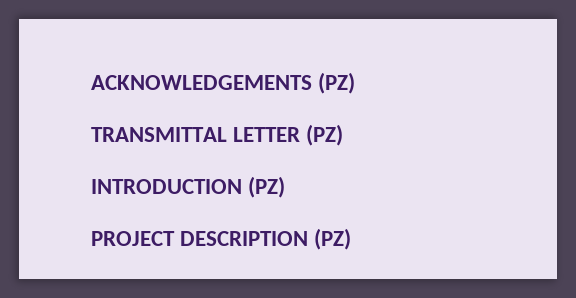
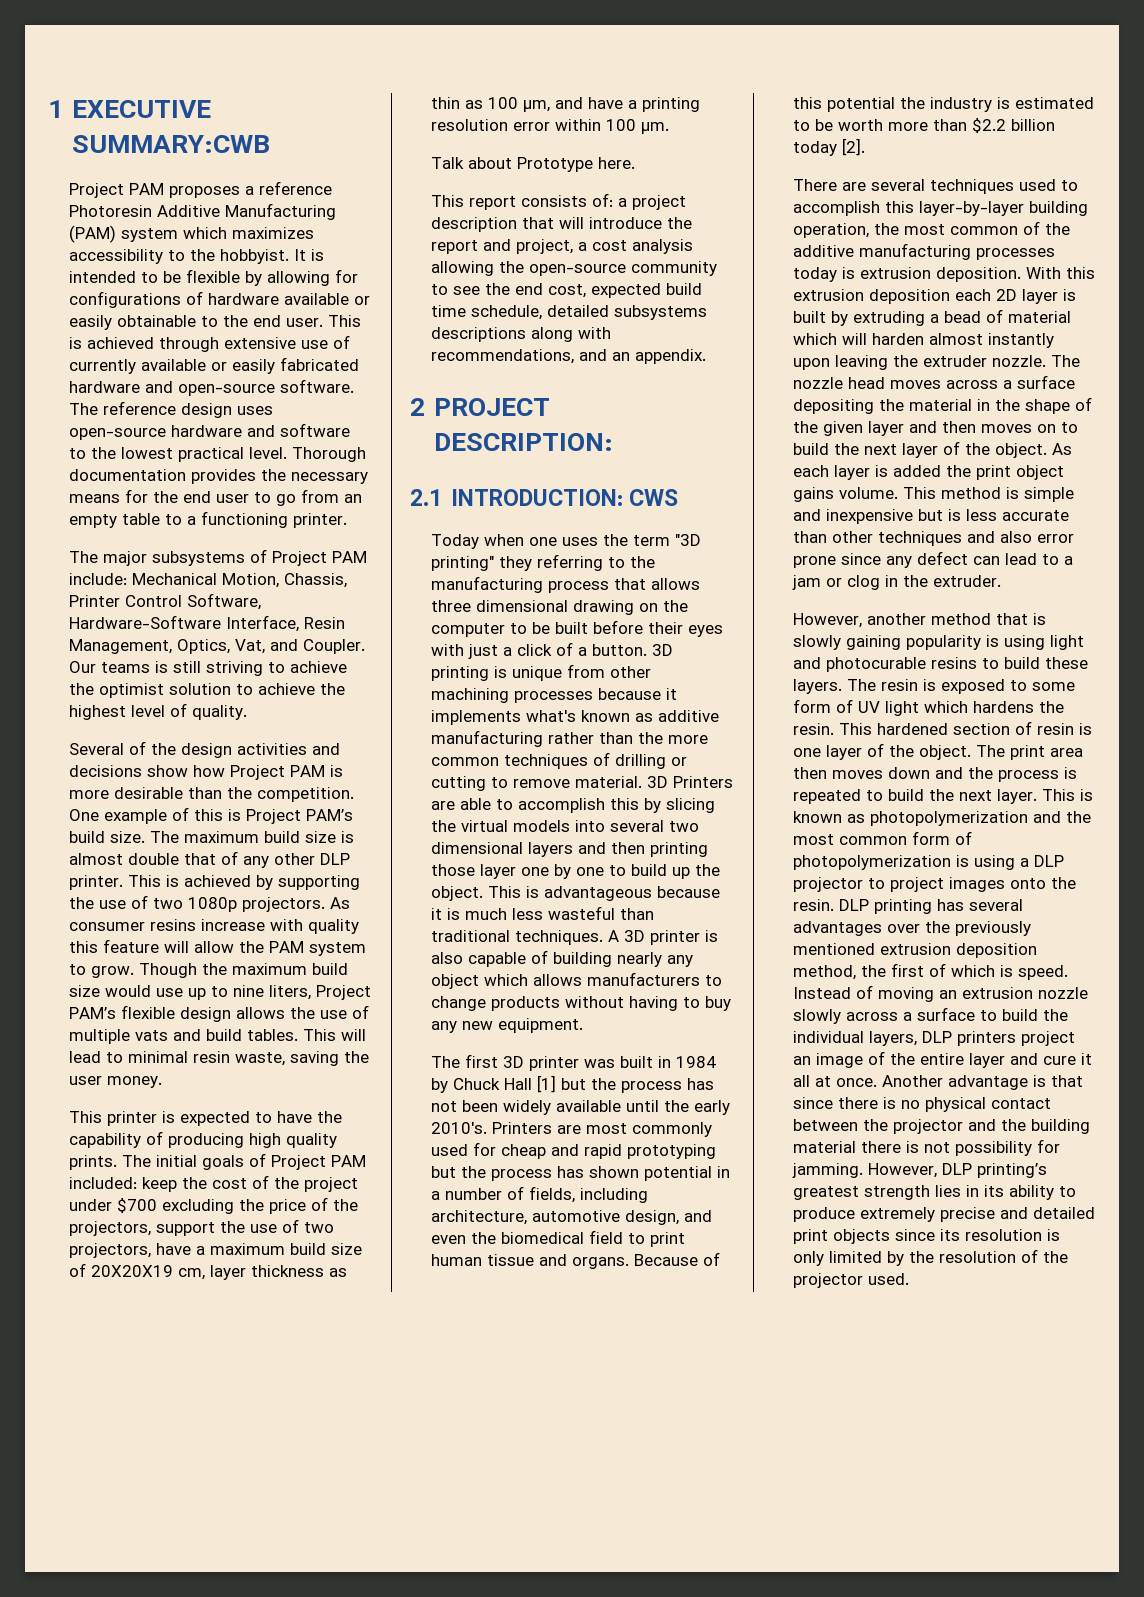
[91,72,356,94] [91,124,344,146] [91,176,286,198] [91,228,352,250] ACKNOWLEDGEMENTS (PZ) // TRANSMITTAL LETTER (PZ) // INTRODUCTION (PZ) // PROJECT DESCRIPTION (PZ) -> [48,100,211,118] [71,135,270,153] [69,181,333,198] [69,203,337,220] [69,225,315,243] [69,249,325,264] [69,269,359,286] [69,291,371,308] [69,315,362,330] [69,335,351,352] [69,357,360,374] [69,379,355,396] [69,401,274,418] [69,423,351,440] [69,447,367,462] [69,469,369,484] [69,489,363,506] [69,511,348,528] [69,549,368,566] [69,573,348,588] [69,593,262,610] [69,615,346,632] [69,639,366,654] [69,661,348,676] [69,683,346,698] [69,703,248,720] [69,741,341,758] [69,765,344,780] [69,787,355,802] [69,807,354,824] [69,831,355,843] [69,851,351,868] [69,875,361,890] [69,895,351,912] [69,919,360,934] [69,939,367,956] [69,963,349,978] [69,985,372,1000] [69,1005,370,1022] [69,1029,367,1044] [69,1051,370,1066] [69,1076,163,1088] [69,1111,343,1126] [69,1131,338,1148] [69,1153,367,1170] [69,1175,359,1192] [69,1197,359,1214] [69,1219,335,1236] [69,1243,363,1258] [69,1263,348,1280] [431,97,701,112] [431,119,670,134] [431,157,636,172] [431,193,687,210] [431,217,693,232] [431,239,694,254] [431,261,718,276] [431,283,703,298] [431,305,708,320] [431,327,612,342] [431,349,707,364] [410,398,550,416] [433,433,613,451] [410,489,678,506] [431,534,702,549] [431,554,656,571] [431,576,701,593] [431,600,689,615] [431,620,724,637] [431,642,674,659] [431,664,652,681] [431,688,678,703] [431,710,720,725] [431,730,709,747] [431,752,688,769] [431,776,734,791] [431,798,716,813] [431,820,700,832] [431,842,709,857] [431,864,721,879] [431,886,721,901] [431,906,655,920] [431,930,719,945] [431,950,694,967] [431,972,723,989] [431,996,732,1011] [431,1018,584,1033] [431,1054,717,1071] [431,1075,715,1093] [431,1100,731,1115] [431,1122,713,1137] [431,1142,717,1159] [431,1166,731,1181] [431,1186,649,1203] [431,1210,713,1225] [431,1230,686,1247] [431,1252,721,1269] [793,97,1095,112] [793,118,1056,133] [793,138,866,156] [793,179,1079,194] [793,201,1089,216] [793,221,1071,238] [793,243,1056,260] [793,267,1096,282] [793,289,1077,304] [793,309,1072,326] [793,333,1055,348] [793,355,1081,370] [793,375,1076,389] [793,397,1093,414] [793,421,1079,436] [793,441,1073,458] [793,465,1065,480] [793,487,1075,502] [793,509,1070,524] [793,531,1075,546] [793,551,1074,568] [792,575,1002,590] [793,613,1047,628] [793,635,1085,650] [793,657,1089,672] [793,679,1076,694] [793,699,1065,716] [793,721,1093,735] [793,743,1084,760] [793,767,1078,782] [793,789,1094,804] [793,811,1092,826] [793,831,973,845] [793,855,1065,870] [793,877,1077,892] [793,899,1024,914] [793,921,1032,936] [793,943,1038,958] [793,963,1069,980] [793,985,1089,1002] [793,1007,1069,1024] [793,1031,1076,1046] [793,1051,1093,1068] [793,1075,1084,1090] [793,1097,1052,1112] [793,1119,1091,1134] [793,1139,1061,1156] [792,1163,1048,1178] [793,1185,1077,1200] [793,1207,1096,1222] [793,1229,1061,1244] [793,1249,1069,1266] [793,1273,910,1288] 1 EXECUTIVE SUMMARY:CWB // Project PAM proposes a reference Photoresin Additive Manufacturing (PAM) system which maximizes accessibility to the hobbyist. It is intended to be flexible by allowing for configurations of hardware available or easily obtainable to the end user. This is achieved through extensive use of currently available or easily fabricated hardware and open-source software. The reference design uses open-source hardware and software to the lowest practical level. Thorough documentation provides the necessary means for the end user to go from an empty table to a functioning printer. // The major subsystems of Project PAM include: Mechanical Motion, Chassis, Printer Control Software, Hardware-Software Interface, Resin Management, Optics, Vat, and Coupler. Our teams is still striving to achieve the optimist solution to achieve the highest level of quality. // Several of the design activities and decisions show how Project PAM is more desirable than the competition. One example of this is Project PAM’s build size. The maximum build size is almost double that of any other DLP printer. This is achieved by supporting the use of two 1080p projectors. As consumer resins increase with quality this feature will allow the PAM system to grow. Though the maximum build size would use up to nine liters, Project PAM’s flexible design allows the use of multiple vats and build tables. This will lead to minimal resin waste, saving the user money. // This printer is expected to have the capability of producing high quality prints. The initial goals of Project PAM included: keep the cost of the project under $700 excluding the price of the projectors, support the use of two projectors, have a maximum build size of 20X20X19 cm, layer thickness as thin as 100 µm, and have a printing resolution error within 100 µm. // Talk about Prototype here. // This report consists of: a project description that will introduce the report and project, a cost analysis allowing the open-source community to see the end cost, expected build time schedule, detailed subsystems descriptions along with recommendations, and an appendix. // 2 PROJECT DESCRIPTION: // 2.1 INTRODUCTION: CWS // Today when one uses the term "3D printing" they referring to the manufacturing process that allows three dimensional drawing on the computer to be built before their eyes with just a click of a button. 3D printing is unique from other machining processes because it implements what's known as additive manufacturing rather than the more common techniques of drilling or cutting to remove material. 3D Printers are able to accomplish this by slicing the virtual models into several two dimensional layers and then printing those layer one by one to build up the object. This is advantageous because it is much less wasteful than traditional techniques. A 3D printer is also capable of building nearly any object which allows manufacturers to change products without having to buy any new equipment. // The first 3D printer was built in 1984 by Chuck Hall [1] but the process has not been widely available until the early 2010's. Printers are most commonly used for cheap and rapid prototyping but the process has shown potential in a number of fields, including architecture, automotive design, and even the biomedical field to print human tissue and organs. Because of this potential the industry is estimated to be worth more than $2.2 billion today [2]. // There are several techniques used to accomplish this layer-by-layer building operation, the most common of the additive manufacturing processes today is extrusion deposition. With this extrusion deposition each 2D layer is built by extruding a bead of material which will harden almost instantly upon leaving the extruder nozzle. The nozzle head moves across a surface depositing the material in the shape of the given layer and then moves on to build the next layer of the object. As each layer is added the print object gains volume. This method is simple and inexpensive but is less accurate than other techniques and also error prone since any defect can lead to a jam or clog in the extruder. // However, another method that is slowly gaining popularity is using light and photocurable resins to build these layers. The resin is exposed to some form of UV light which hardens the resin. This hardened section of resin is one layer of the object. The print area then moves down and the process is repeated to build the next layer. This is known as photopolymerization and the most common form of photopolymerization is using a DLP projector to project images onto the resin. DLP printing has several advantages over the previously mentioned extrusion deposition method, the first of which is speed. Instead of moving an extrusion nozzle slowly across a surface to build the individual layers, DLP printers project an image of the entire layer and cure it all at once. Another advantage is that since there is no physical contact between the projector and the building material there is not possibility for jamming. However, DLP printing’s greatest strength lies in its ability to produce extremely precise and detailed print objects since its resolution is only limited by the resolution of the projector used.

